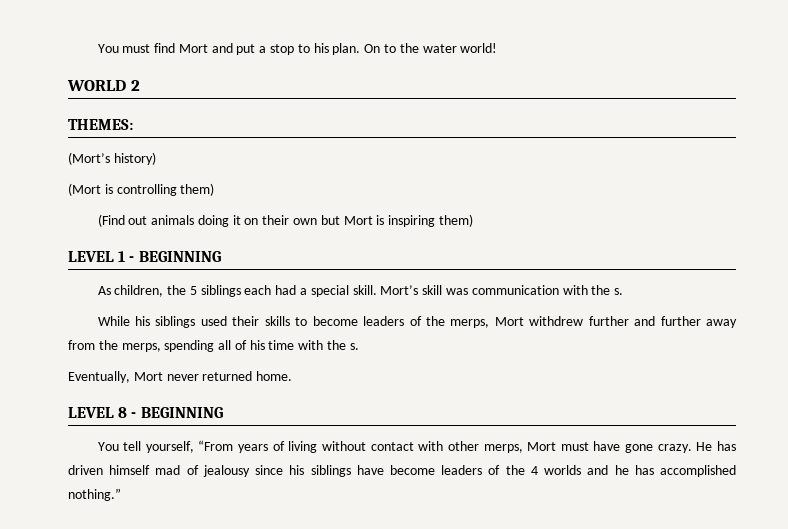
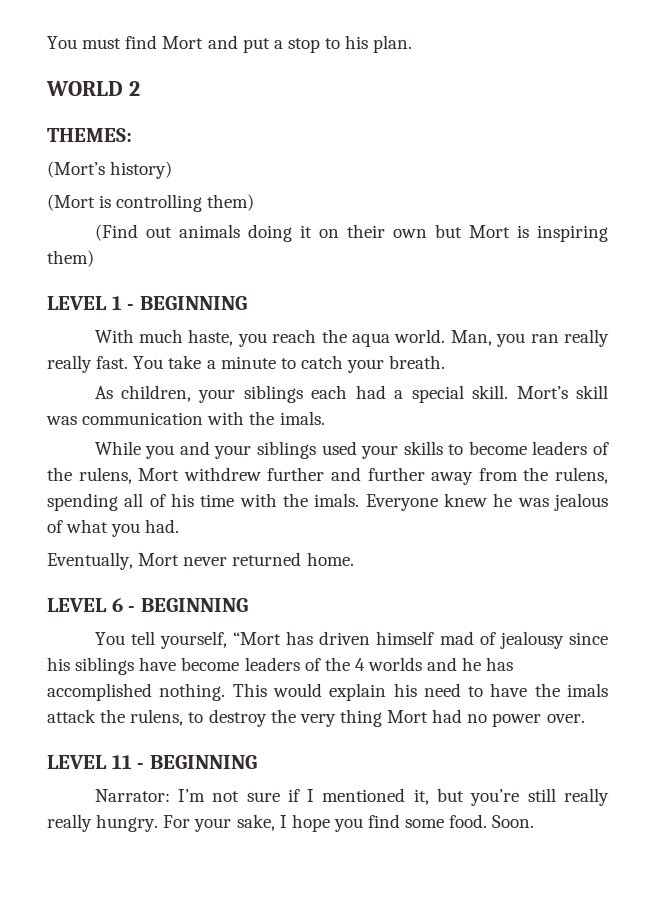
[364,43,498,53] On to the water world! -> (413, 44) none
(221, 256) none -> [94,329,609,347] [47,355,446,373] // With much haste, you reach the aqua world. Man, you ran really really fast. You take a minute to catch your breath.
[167,285,197,295] the 5 -> [198,389,236,403] your
[614,288,624,295] s. -> [279,411,325,425] imals.
[135,316,151,326] his -> [145,441,252,459] you and your
[232,316,260,326] their -> [361,445,399,459] your
[450,319,490,328] merps, -> [78,467,132,484] rulens,
[121,343,161,352] merps, -> [555,467,609,484] rulens,
[349,343,359,350] s. -> [314,493,608,511] [47,519,180,537] imals. Everyone knew he was jealous of what you had.
[118,407,128,418] 8 -> [111,598,123,612] 6
[198,440,713,453] “From years of living without contact with other merps, Mort must have gone crazy. He -> [233,632,282,645] “Mort
[68,488,121,501] nothing.” -> [159,683,608,701] [47,709,585,727] [47,755,258,769] [94,788,610,806] [47,814,535,832] nothing. This would explain his need to have the imals attack the rulens, to destroy the very thing Mort had no power over. // LEVEL 11 - BEGINNING // Narrator: I’m not sure if I mentioned it, but you’re still really really hungry. For your sake, I hope you find some food. Soon.

